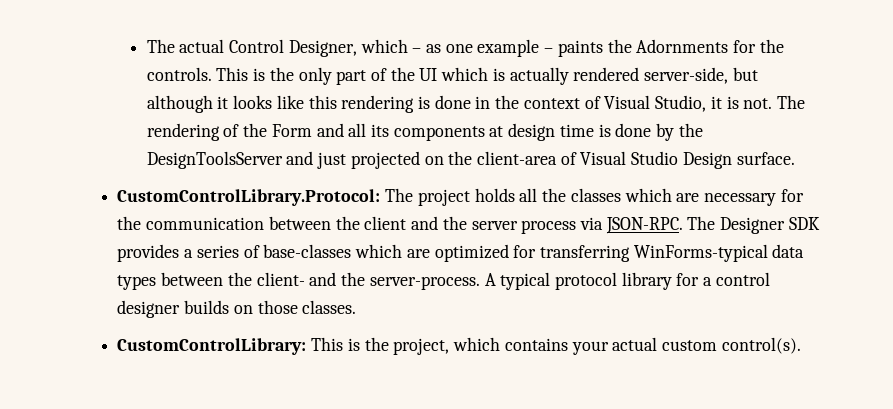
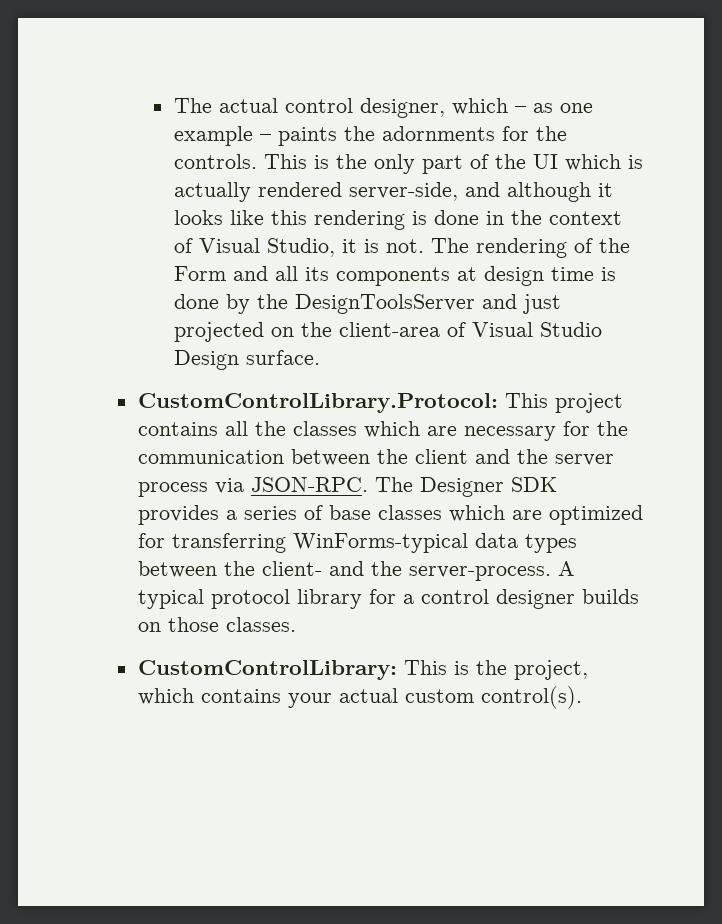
[229,39,357,57] Control Designer, -> [284,98,445,118] control designer,
[636,39,729,53] Adornments -> [381,126,495,141] adornments
[732,67,758,81] but -> [464,182,500,197] and
[385,188,515,206] The project holds -> [504,393,623,413] [137,422,218,436] This project contains
[263,244,352,258] base-classes -> [328,505,442,520] base classes

